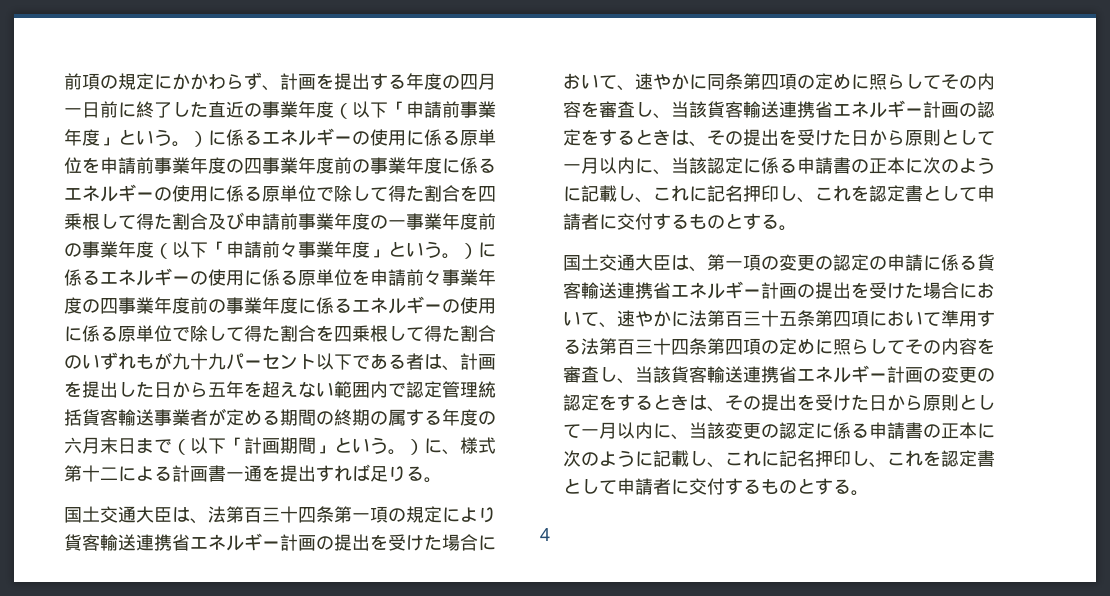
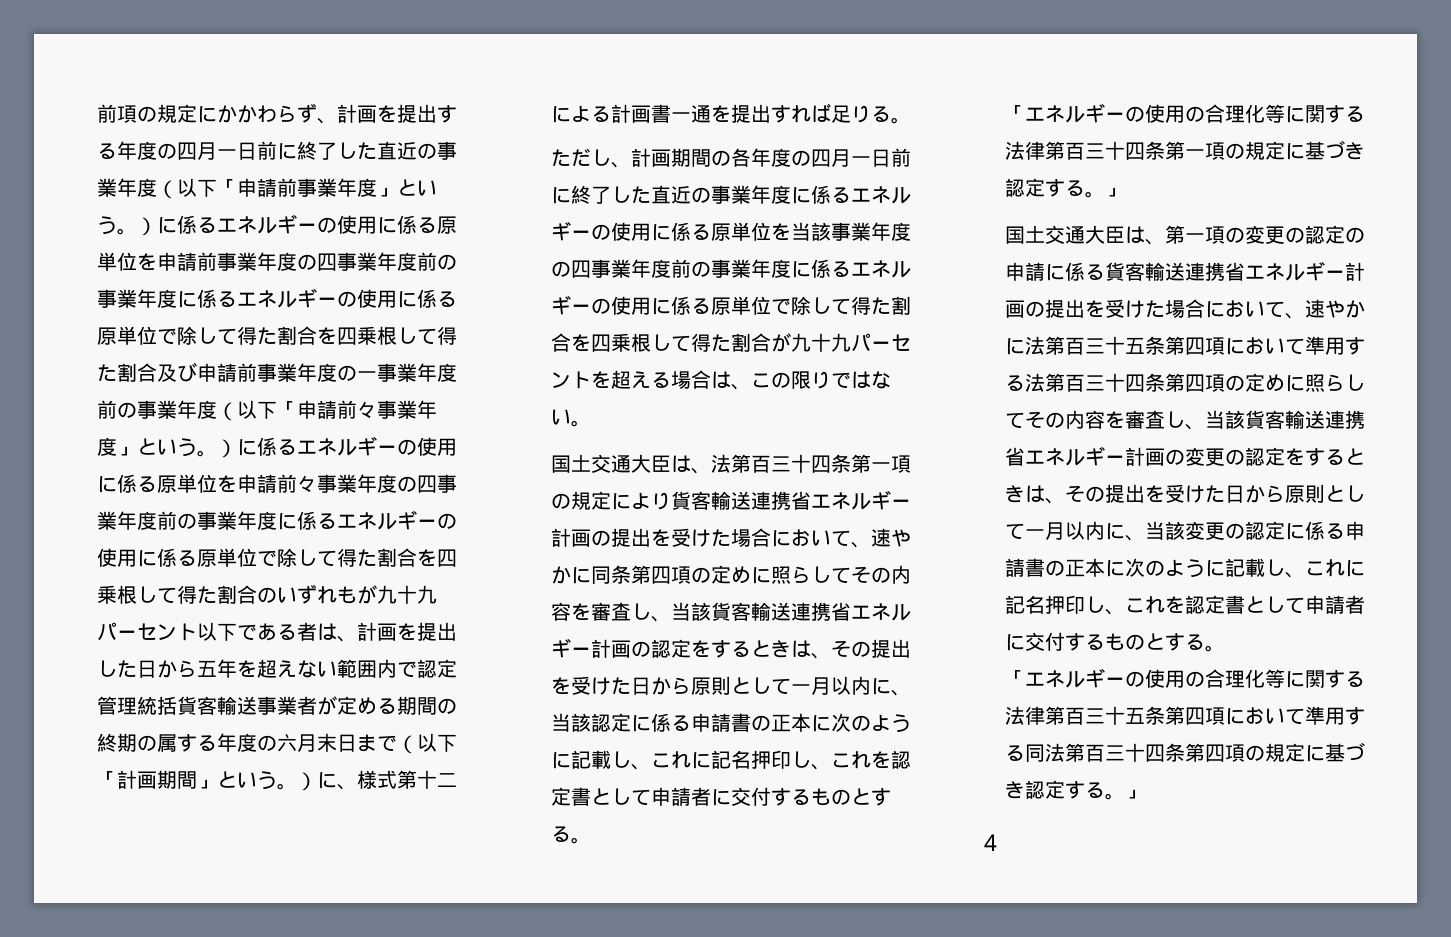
(443, 480) none -> [551,148,912,168] [551,185,912,204] [551,221,912,241] [551,259,912,278] [551,295,912,315] [551,333,912,352] [551,370,892,390] [551,409,592,427] // ただし、計画期間の各年度の四月一日前に終了した直近の事業年度に係るエネルギーの使用に係る原単位を当該事業年度の四事業年度前の事業年度に係るエネルギーの使用に係る原単位で除して得た割合を四乗根して得た割合が九十九パーセントを超える場合は、この限りではない。
(798, 228) none -> [1005,103,1366,123] [1005,140,1366,160] [1005,178,1126,198] // 「エネルギーの使用の合理化等に関する法律第百三十四条第一項の規定に基づき認定する。」
(870, 493) none -> [1005,668,1366,688] [1005,706,1366,725] [1005,742,1366,762] [1005,780,1146,800] // 「エネルギーの使用の合理化等に関する法律第百三十五条第四項において準用する同法第百三十四条第四項の規定に基づき認定する。」

